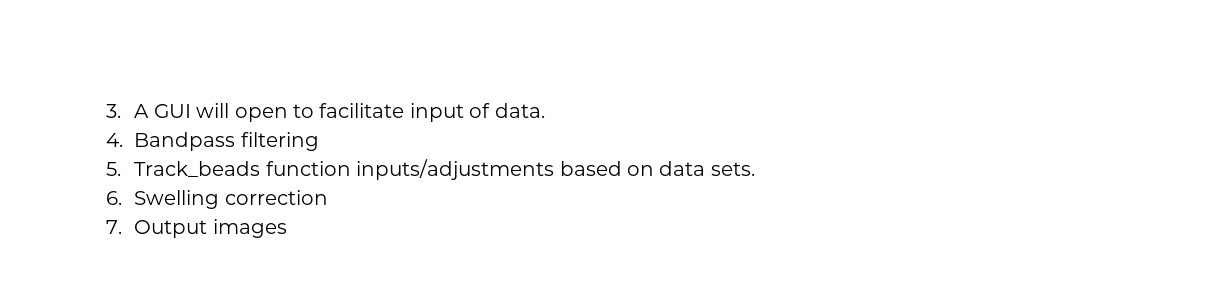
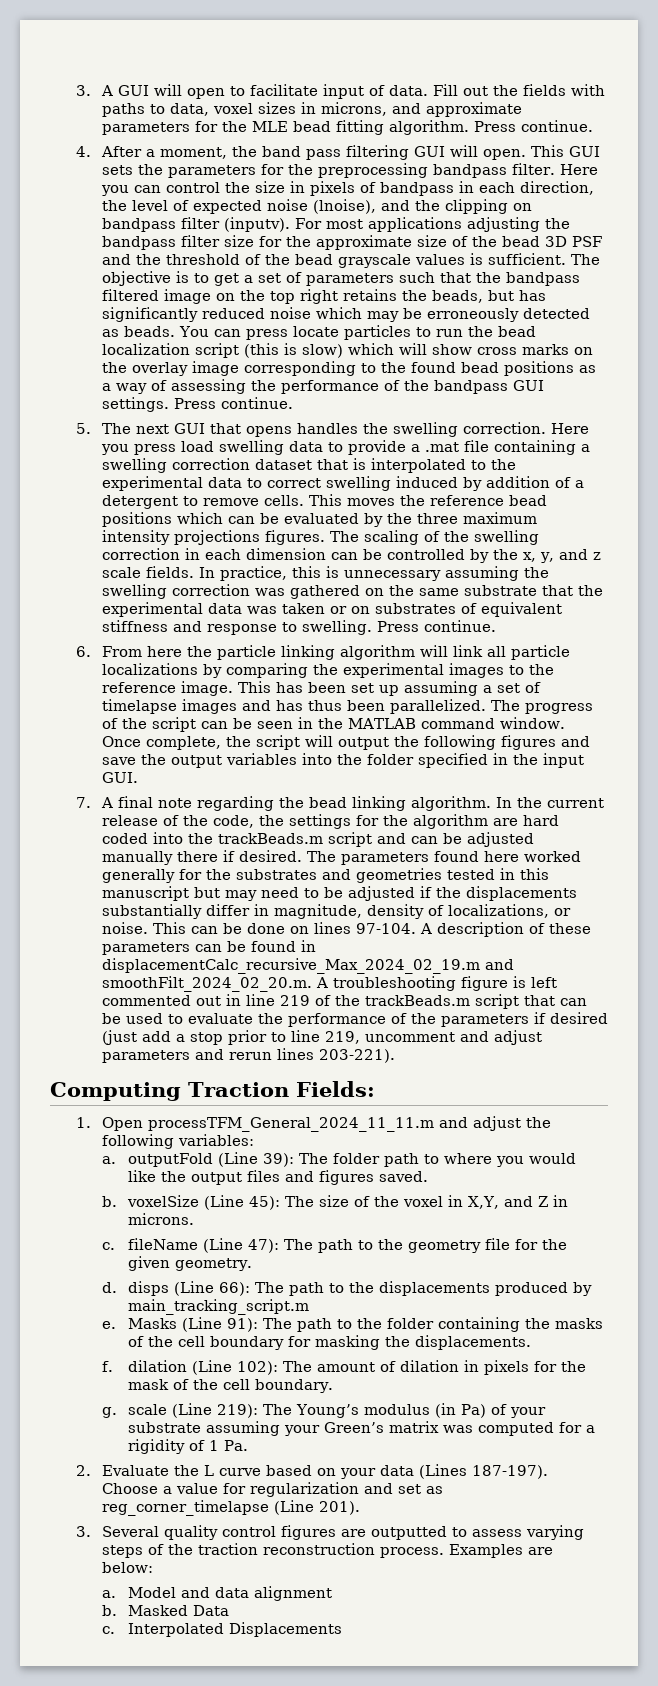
[106,132,319,151] [106,159,755,180] [106,190,328,209] [106,219,287,238] // 4. Bandpass filtering // 5. Track_beads function inputs/adjustments based on data sets. // 6. Swelling correction // 7. Output images -> [432,84,605,96] [101,102,522,117] [101,120,593,135] [75,145,600,160] [101,163,598,178] [100,181,594,196] [101,199,532,214] [101,217,570,232] [101,235,602,250] [101,253,600,268] [101,271,580,286] [101,289,546,304] [101,307,590,322] [101,325,536,340] [101,343,593,358] [101,361,596,376] [101,379,544,394] [101,397,293,412] [75,422,589,437] [100,440,590,455] [101,458,516,473] [101,476,584,491] [101,494,547,509] [101,512,537,527] [101,530,539,545] [101,548,601,563] [101,566,549,581] [101,584,603,599] [101,602,562,617] [101,620,496,635] [75,645,570,660] [101,663,554,678] [101,681,541,696] [101,699,593,714] [101,717,565,732] [101,735,590,750] [101,753,584,768] [101,772,138,783] [75,796,604,811] [101,814,559,829] [101,832,534,847] [101,850,581,865] [101,868,549,883] [101,886,577,901] [101,904,571,919] [101,922,591,937] [101,940,316,955] [101,958,514,974] [101,976,557,992] [101,994,587,1009] [101,1012,608,1027] [101,1030,542,1045] [101,1048,395,1063] [50,1081,375,1101] [75,1116,551,1132] [101,1134,254,1149] [101,1152,576,1167] [127,1170,428,1185] [101,1195,568,1210] [127,1213,194,1225] [101,1238,567,1253] [127,1256,252,1271] [101,1281,592,1296] [127,1299,309,1315] [101,1317,603,1332] [127,1335,531,1350] [101,1360,586,1375] [127,1379,333,1393] [101,1403,546,1418] [127,1421,595,1436] [127,1439,248,1454] [75,1464,548,1479] [101,1482,443,1497] [101,1500,360,1516] [75,1525,584,1540] [101,1543,553,1558] [101,1562,153,1573] [101,1586,332,1601] [101,1605,229,1616] [101,1622,342,1637] Fill out the fields with paths to data, voxel sizes in microns, and approximate parameters for the MLE bead fitting algorithm. Press continue. // 4. After a moment, the band pass filtering GUI will open. This GUI sets the parameters for the preprocessing bandpass filter. Here you can control the size in pixels of bandpass in each direction, the level of expected noise (lnoise), and the clipping on bandpass filter (inputv). For most applications adjusting the bandpass filter size for the approximate size of the bead 3D PSF and the threshold of the bead grayscale values is sufficient. The objective is to get a set of parameters such that the bandpass filtered image on the top right retains the beads, but has significantly reduced noise which may be erroneously detected as beads. You can press locate particles to run the bead localization script (this is slow) which will show cross marks on the overlay image corresponding to the found bead positions as a way of assessing the performance of the bandpass GUI settings. Press continue. // 5. The next GUI that opens handles the swelling correction. Here you press load swelling data to provide a .mat file containing a swelling correction dataset that is interpolated to the experimental data to correct swelling induced by addition of a detergent to remove cells. This moves the reference bead positions which can be evaluated by the three maximum intensity projections figures. The scaling of the swelling correction in each dimension can be controlled by the x, y, and z scale fields. In practice, this is unnecessary assuming the swelling correction was gathered on the same substrate that the experimental data was taken or on substrates of equivalent stiffness and response to swelling. Press continue. // 6. From here the particle linking algorithm will link all particle localizations by comparing the experimental images to the reference image. This has been set up assuming a set of timelapse images and has thus been parallelized. The progress of the script can be seen in the MATLAB command window. Once complete, the script will output the following figures and save the output variables into the folder specified in the input GUI. // 7. A final note regarding the bead linking algorithm. In the current release of the code, the settings for the algorithm are hard coded into the trackBeads.m script and can be adjusted manually there if desired. The parameters found here worked generally for the substrates and geometries tested in this manuscript but may need to be adjusted if the displacements substantially differ in magnitude, density of localizations, or noise. This can be done on lines 97-104. A description of these parameters can be found in displacementCalc_recursive_Max_2024_02_19.m and smoothFilt_2024_02_20.m. A troubleshooting figure is left commented out in line 219 of the trackBeads.m script that can be used to evaluate the performance of the parameters if desired (just add a stop prior to line 219, uncomment and adjust parameters and rerun lines 203-221). // Computing Traction Fields: // 1. Open processTFM_General_2024_11_11.m and adjust the following variables: // a. outputFold (Line 39): The folder path to where you would like the output files and figures saved. // b. voxelSize (Line 45): The size of the voxel in X,Y, and Z in microns. // c. fileName (Line 47): The path to the geometry file for the given geometry. // d. disps (Line 66): The path to the displacements produced by main_tracking_script.m // e. Masks (Line 91): The path to the folder containing the masks of the cell boundary for masking the displacements. // f. dilation (Line 102): The amount of dilation in pixels for the mask of the cell boundary. // g. scale (Line 219): The Young’s modulus (in Pa) of your substrate assuming your Green’s matrix was computed for a rigidity of 1 Pa. // 2. Evaluate the L curve based on your data (Lines 187-197). Choose a value for regularization and set as reg_corner_timelapse (Line 201). // 3. Several quality control figures are outputted to assess varying steps of the traction reconstruction process. Examples are below: // a. Model and data alignment // b. Masked Data // c. Interpolated Displacements

